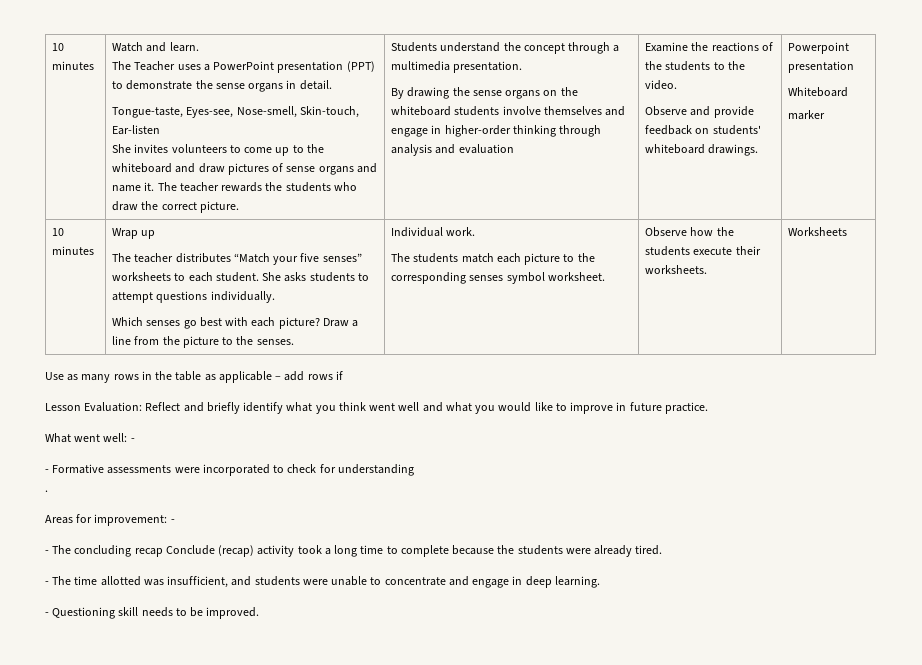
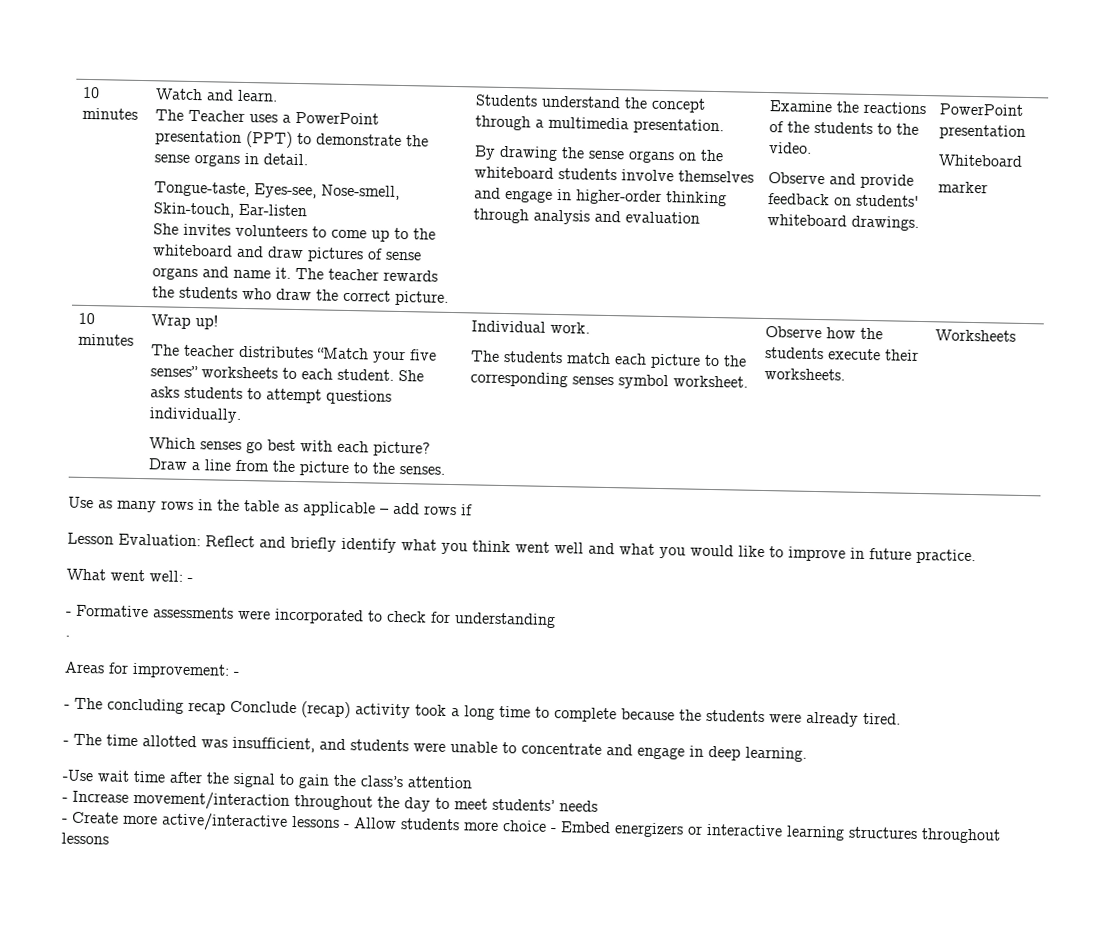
[788,42,850,54] Powerpoint -> [939,103,1025,116] PowerPoint
[141,230,156,239] up -> [195,314,219,330] up!
[45,607,260,619] - Questioning skill needs to be improved. -> [62,769,472,789] [62,790,598,812] [62,811,1001,844] [61,832,109,845] -Use wait time after the signal to gain the class’s attention // - Increase movement/interaction throughout the day to meet students’ needs // - Create more active/interactive lessons - Allow students more choice - Embed energizers or interactive learning structures throughout lessons

